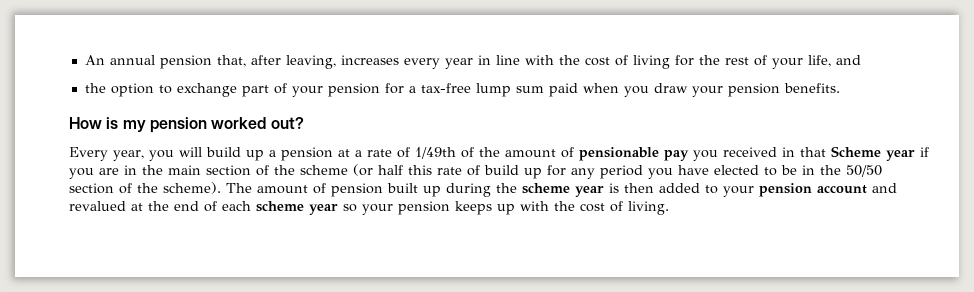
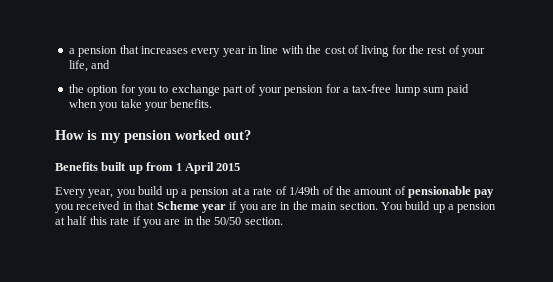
[84,55,336,69] An annual pension that, after leaving, -> [68,45,139,57] a pension that
(154, 90) none -> [120,84,157,96] for you
[653,83,780,97] draw your pension -> [120,99,168,111] take your
(304, 123) none -> [55,162,241,174] // Benefits built up from 1 April 2015
[179,147,202,157] will -> (136, 193) none
[206,164,882,179] [69,182,897,197] [69,201,669,215] section of the scheme (or half this rate of build up for any period you have elected to be in the 50/50 section of the scheme). The amount of pension built up during the scheme year is then added to your pension account and revalued at the end of each scheme year so your pension keeps up with the cost of living. -> [339,201,497,213] [55,216,283,228] section. You build up a pension at half this rate if you are in the 50/50 section.

